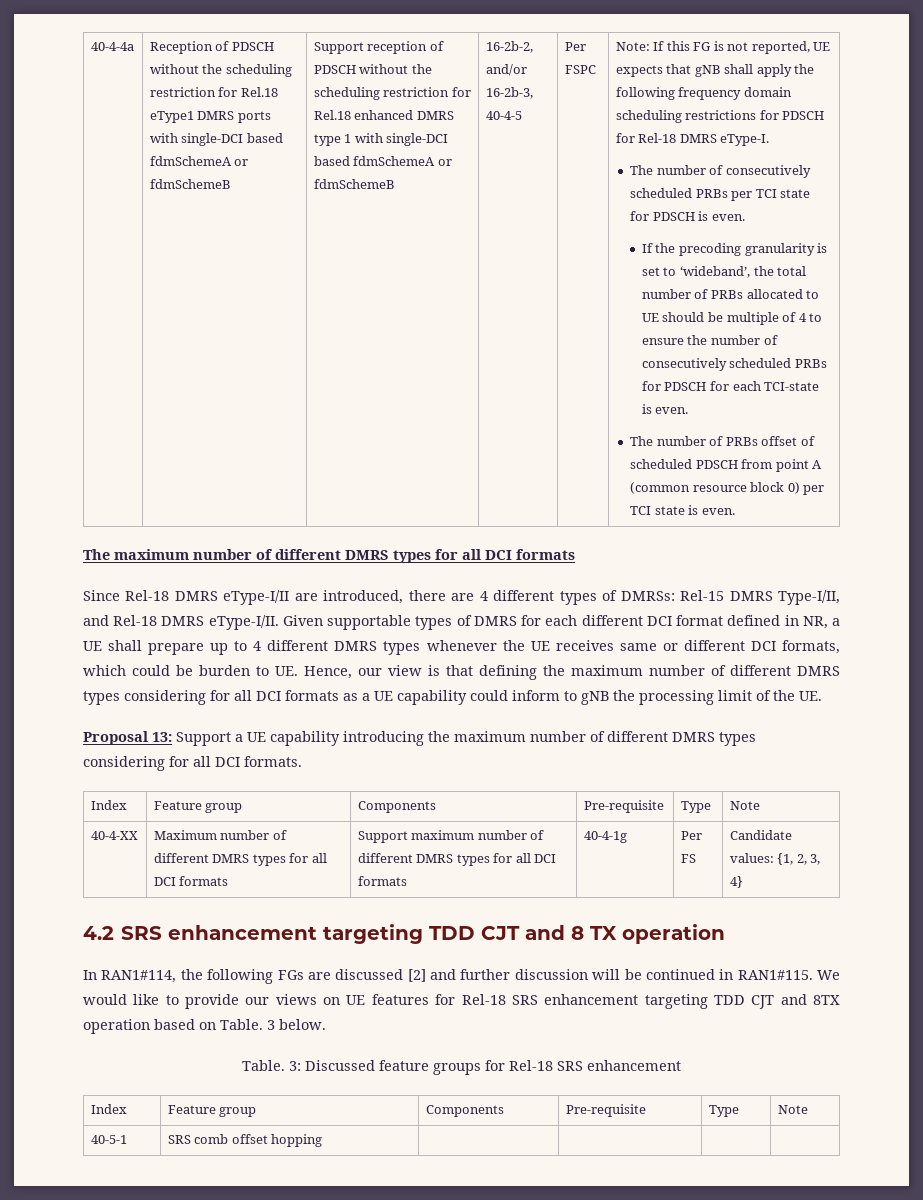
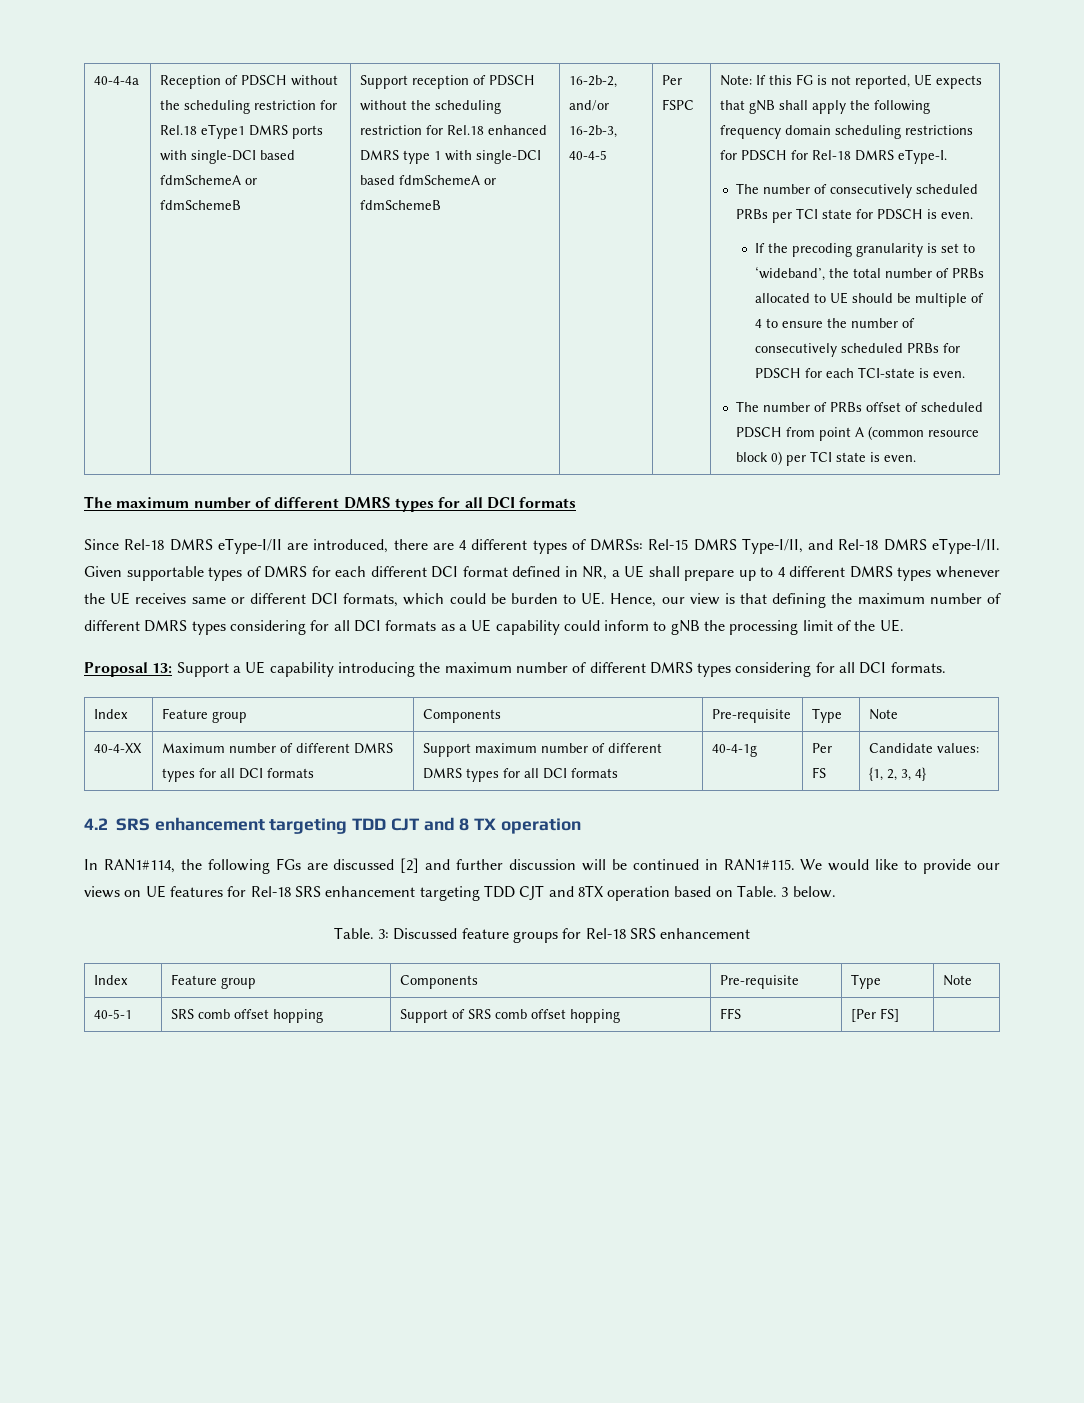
(323, 1140) | | -> [400,1009,621,1023] [720,1008,742,1019] [851,1008,900,1022] Support of SRS comb offset hopping | FFS | [Per FS]

